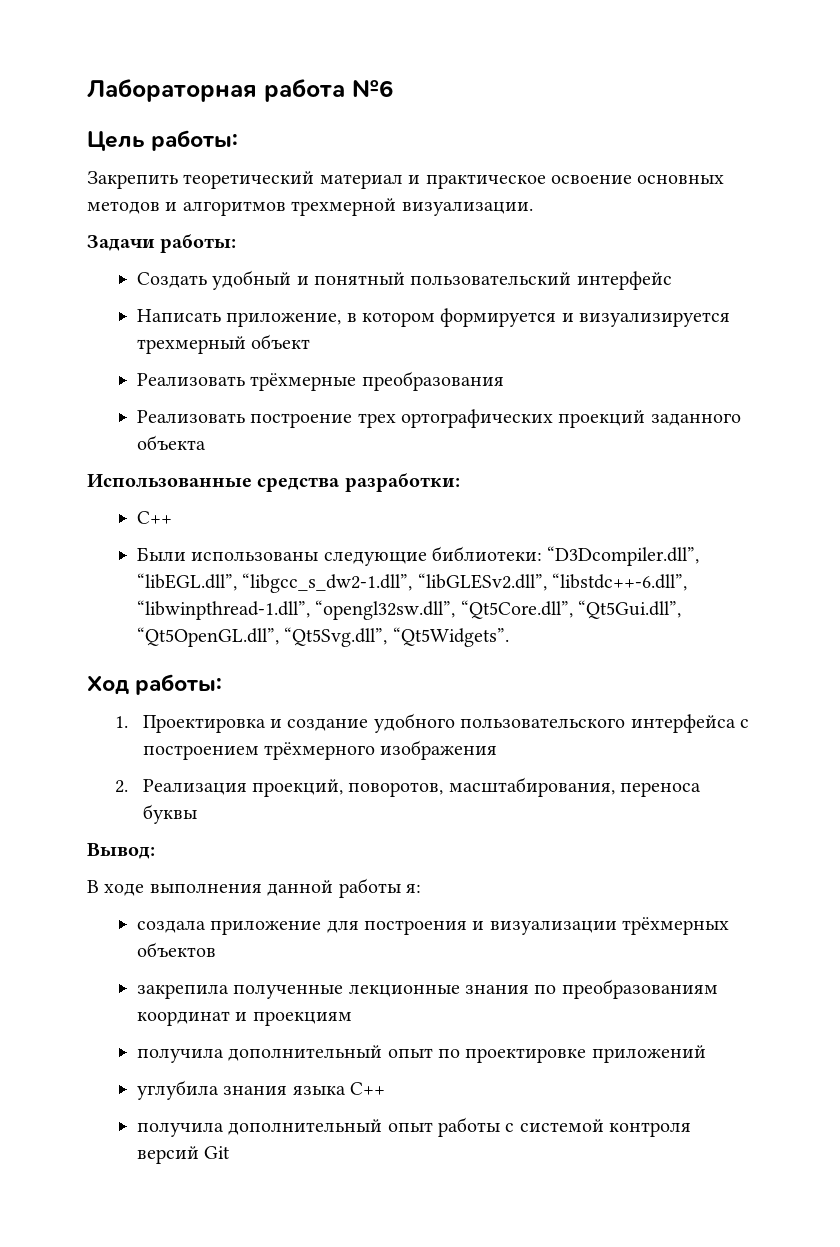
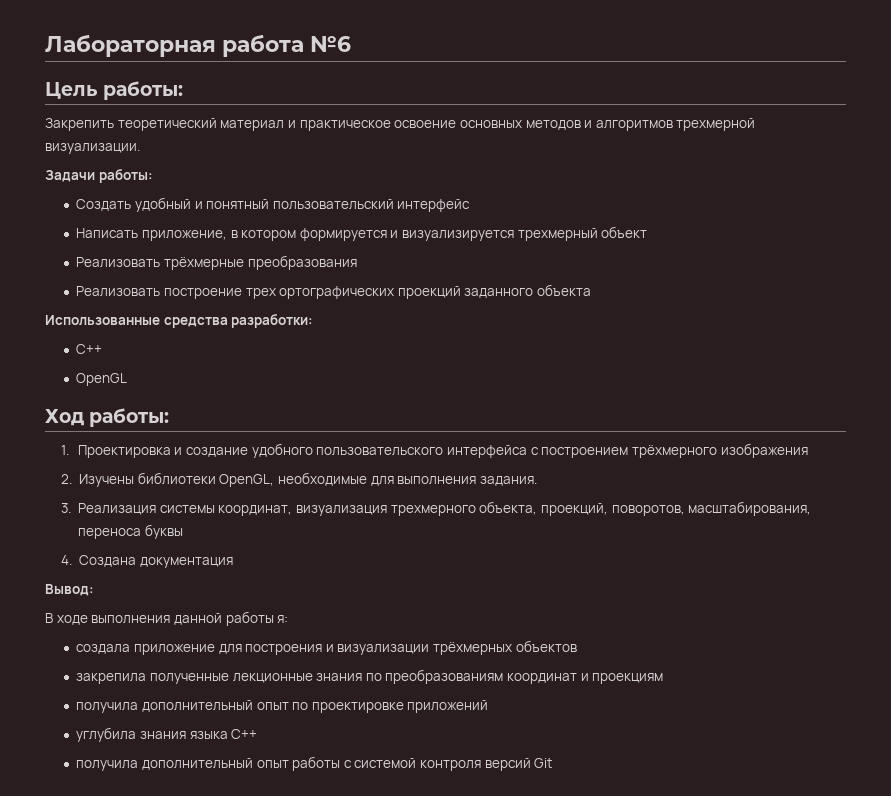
[136,546,700,566] [136,573,687,593] [136,600,681,620] [136,627,509,647] Были использованы следующие библиотеки: “D3Dcompiler.dll”, “libEGL.dll”, “libgcc_s_dw2-1.dll”, “libGLESv2.dll”, “libstdc++-6.dll”, “libwinpthread-1.dll”, “opengl32sw.dll”, “Qt5Core.dll”, “Qt5Gui.dll”, “Qt5OpenGL.dll”, “Qt5Svg.dll”, “Qt5Widgets”. -> [76,373,128,386] OpenGL
[142,779,247,795] Реализация -> [79,472,538,487] [61,501,538,516] Изучены библиотеки OpenGL, необходимые для выполнения задания. // 3. Реализация системы координат, визуализация трехмерного объекта,
(197, 814) none -> [61,555,233,568] // 4. Создана документация

